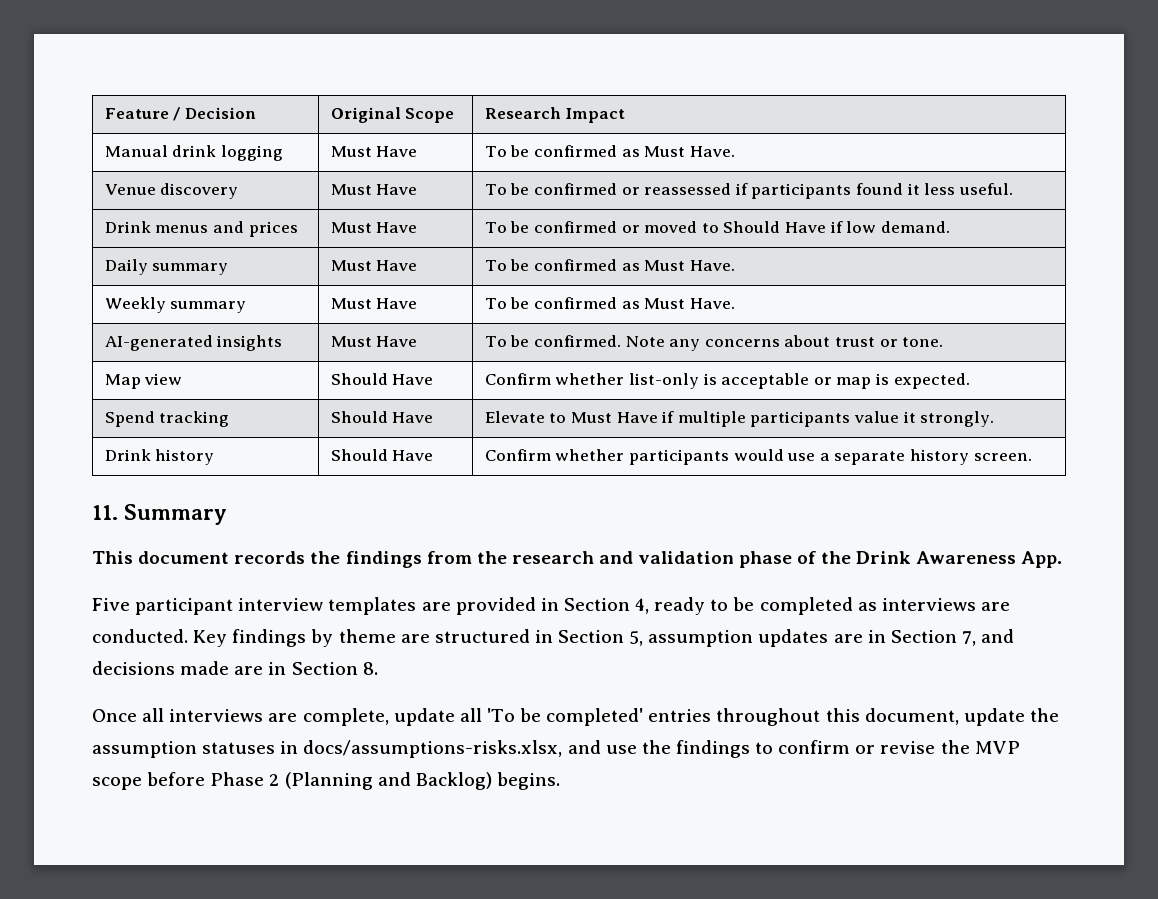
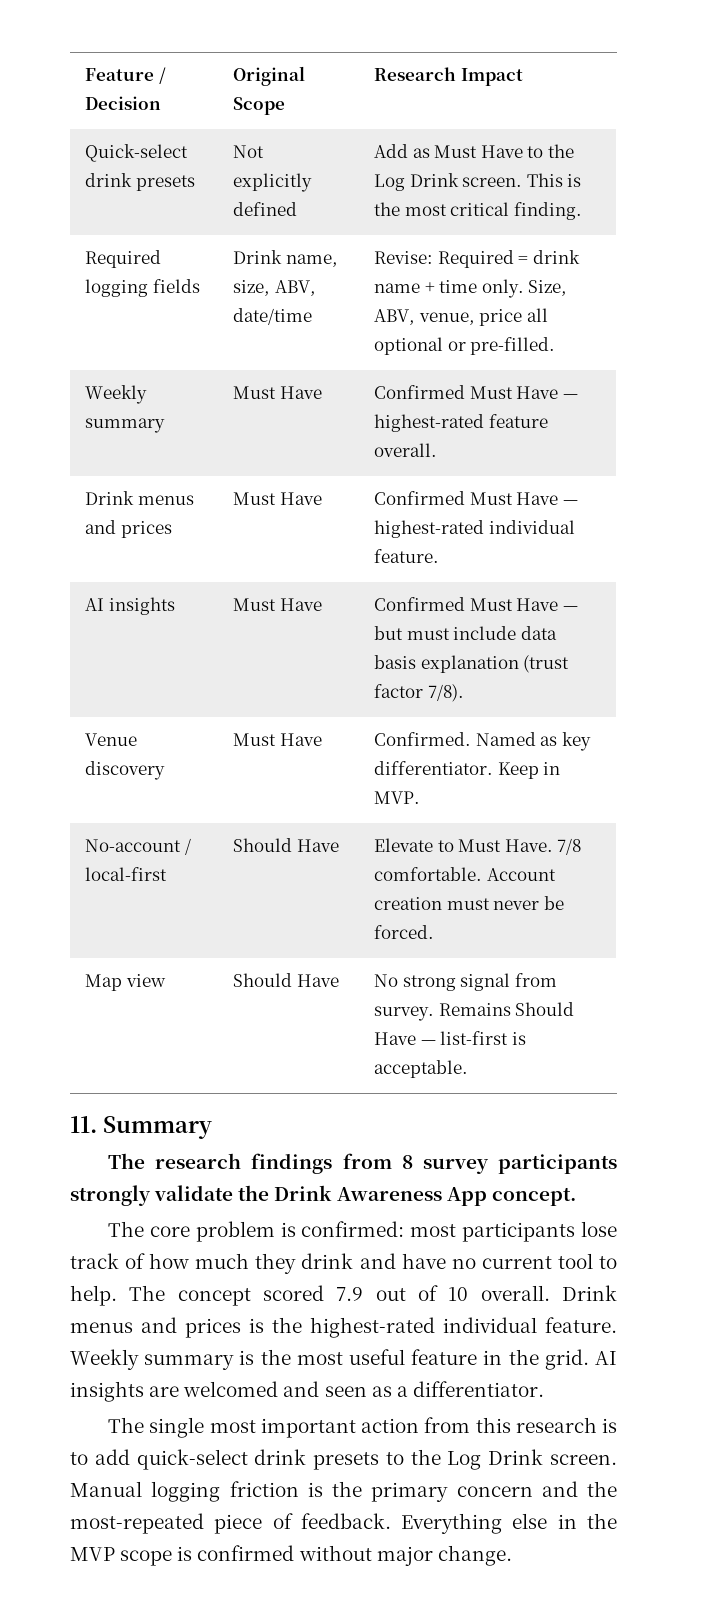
[104,145,283,161] [330,146,418,157] [484,145,735,157] [104,183,239,199] [330,184,418,195] [484,183,1013,199] Manual drink logging | Must Have | To be confirmed as Must Have. // Venue discovery | Must Have | To be confirmed or reassessed if participants found it less useful. -> [85,144,189,162] [85,173,195,191] [233,145,265,158] [233,173,313,192] [233,202,298,216] [374,144,574,158] [374,173,582,191] [374,202,582,220] [85,250,162,268] [85,279,200,297] [233,250,338,267] [233,280,316,296] [233,308,313,325] [374,250,580,268] [374,279,568,298] [374,308,548,326] [374,337,556,355] [85,385,148,404] [85,418,166,433] [233,386,322,399] [374,385,578,399] [374,414,548,432] [374,443,438,457] Quick-select drink presets | Not explicitly defined | Add as Must Have to the Log Drink screen. This is the most critical finding. // Required logging fields | Drink name, size, ABV, date/time | Revise: Required = drink name + time only. Size, ABV, venue, price all optional or pre-filled. // Weekly summary | Must Have | Confirmed Must Have — highest-rated feature overall.
[484,221,950,233] [104,259,229,275] [330,260,418,271] [484,259,735,271] [104,297,247,313] [330,298,418,309] [484,297,735,309] [104,335,283,351] [330,336,418,347] [484,335,944,351] [104,373,183,389] [330,373,434,385] [484,373,970,389] [104,411,230,427] [330,411,434,423] [484,411,995,427] [104,449,215,465] [330,449,434,461] [484,449,1032,465] [92,504,227,525] [92,551,1062,568] [92,597,1010,615] [92,629,1015,647] [92,661,378,675] [92,708,1059,726] [92,740,1020,758] [92,772,560,790] To be confirmed or moved to Should Have if low demand. // Daily summary | Must Have | To be confirmed as Must Have. // Weekly summary | Must Have | To be confirmed as Must Have. // AI-generated insights | Must Have | To be confirmed. Note any concerns about trust or tone. // Map view | Should Have | Confirm whether list-only is acceptable or map is expected. // Spend tracking | Should Have | Elevate to Must Have if multiple participants value it strongly. // Drink history | Should Have | Confirm whether participants would use a separate history screen. // 11. Summary // This document records the findings from the research and validation phase of the Drink Awareness App. // Five participant interview templates are provided in Section 4, ready to be completed as interviews are conducted. Key findings by theme are structured in Section 5, assumption updates are in Section 7, and decisions made are in Section 8. // Once all interviews are complete, update all 'To be completed' entries throughout this document, update the assumption statuses in docs/assumptions-risks.xlsx, and use the findings to confirm or revise the MVP scope before Phase 2 (Planning and Backlog) begins. -> [374,491,578,505] [374,520,575,538] [374,549,440,563] [85,597,175,615] [233,598,322,611] [374,597,578,611] [374,626,557,640] [374,655,570,673] [374,684,464,702] [85,733,138,746] [85,761,166,780] [233,733,322,746] [374,732,591,751] [374,761,561,779] [374,791,421,804] [85,838,191,855] [85,867,168,881] [233,838,339,852] [374,838,582,855] [374,867,556,881] [374,896,564,910] [374,925,435,939] [85,974,166,991] [233,973,339,987] [374,973,557,991] [374,1002,575,1021] [374,1031,526,1045] [374,1060,469,1078] [70,1116,212,1139] [108,1153,618,1174] [70,1185,576,1206] [108,1221,617,1242] [70,1253,617,1274] [70,1285,617,1306] [70,1317,617,1338] [70,1349,617,1370] [70,1381,544,1402] [108,1417,618,1438] [70,1449,617,1470] [70,1481,617,1502] [70,1513,617,1534] [70,1545,512,1566] Confirmed Must Have — highest-rated individual feature. // AI insights | Must Have | Confirmed Must Have — but must include data basis explanation (trust factor 7/8). // Venue discovery | Must Have | Confirmed. Named as key differentiator. Keep in MVP. // No-account / local-first | Should Have | Elevate to Must Have. 7/8 comfortable. Account creation must never be forced. // Map view | Should Have | No strong signal from survey. Remains Should Have — list-first is acceptable. // 11. Summary // The research findings from 8 survey participants strongly validate the Drink Awareness App concept. // The core problem is confirmed: most participants lose track of how much they drink and have no current tool to help. The concept scored 7.9 out of 10 overall. Drink menus and prices is the highest-rated individual feature. Weekly summary is the most useful feature in the grid. AI insights are welcomed and seen as a differentiator. // The single most important action from this research is to add quick-select drink presets to the Log Drink screen. Manual logging friction is the primary concern and the most-repeated piece of feedback. Everything else in the MVP scope is confirmed without major change.

